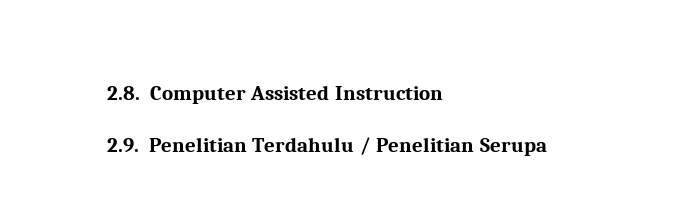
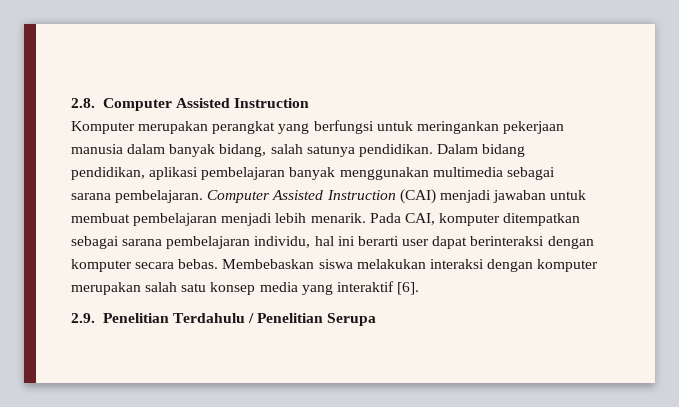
(443, 93) none -> [70,120,565,134] [70,144,526,157] [70,167,555,180] [70,189,587,204] [70,213,581,226] [70,236,594,249] [70,259,599,272] [70,281,420,295] // Komputer merupakan perangkat yang berfungsi untuk meringankan pekerjaan manusia dalam banyak bidang, salah satunya pendidikan. Dalam bidang pendidikan, aplikasi pembelajaran banyak menggunakan multimedia sebagai sarana pembelajaran. Computer Assisted Instruction (CAI) menjadi jawaban untuk membuat pembelajaran menjadi lebih menarik. Pada CAI, komputer ditempatkan sebagai sarana pembelajaran individu, hal ini berarti user dapat berinteraksi dengan komputer secara bebas. Membebaskan siswa melakukan interaksi dengan komputer merupakan salah satu konsep media yang interaktif [6].

